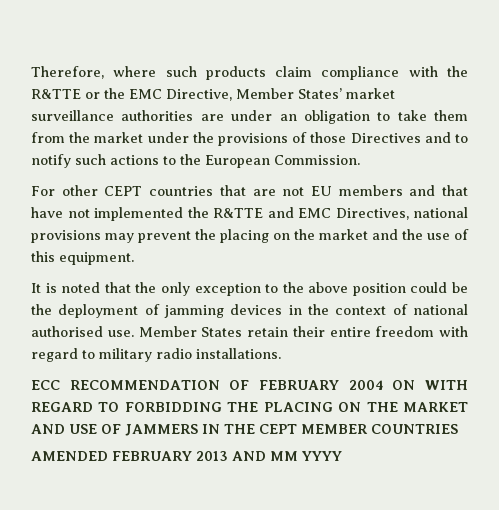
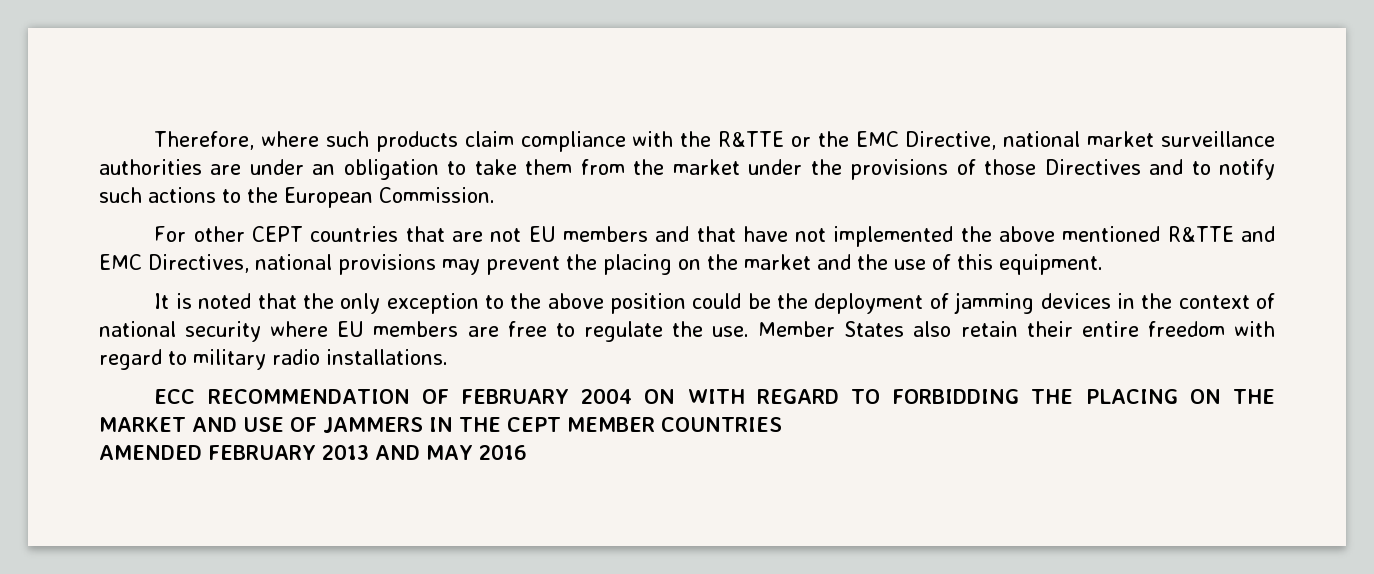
[236,88,342,99] Member States’ -> [1003,131,1081,147] national
(209, 212) none -> [999,226,1161,242] above mentioned
[31,326,103,337] authorised -> [185,321,703,342] security where EU members are free to regulate the
(243, 332) none -> [913,321,952,337] also
[270,451,342,461] MM YYYY -> [426,444,527,460] MAY 2016

